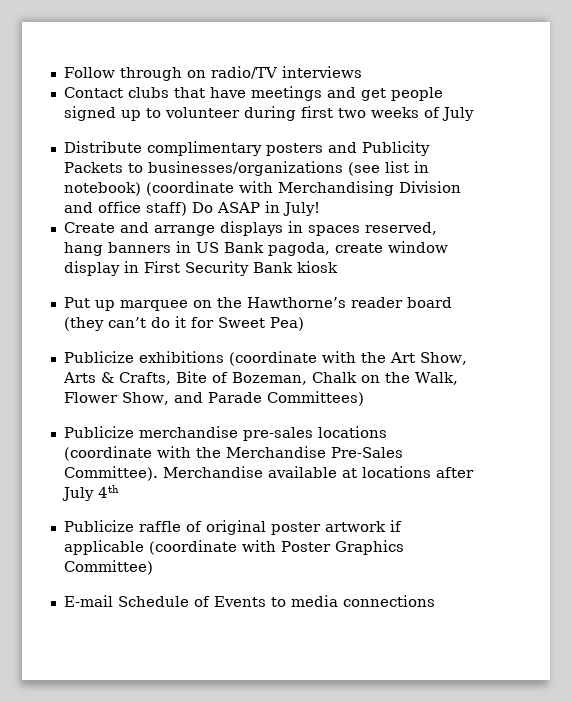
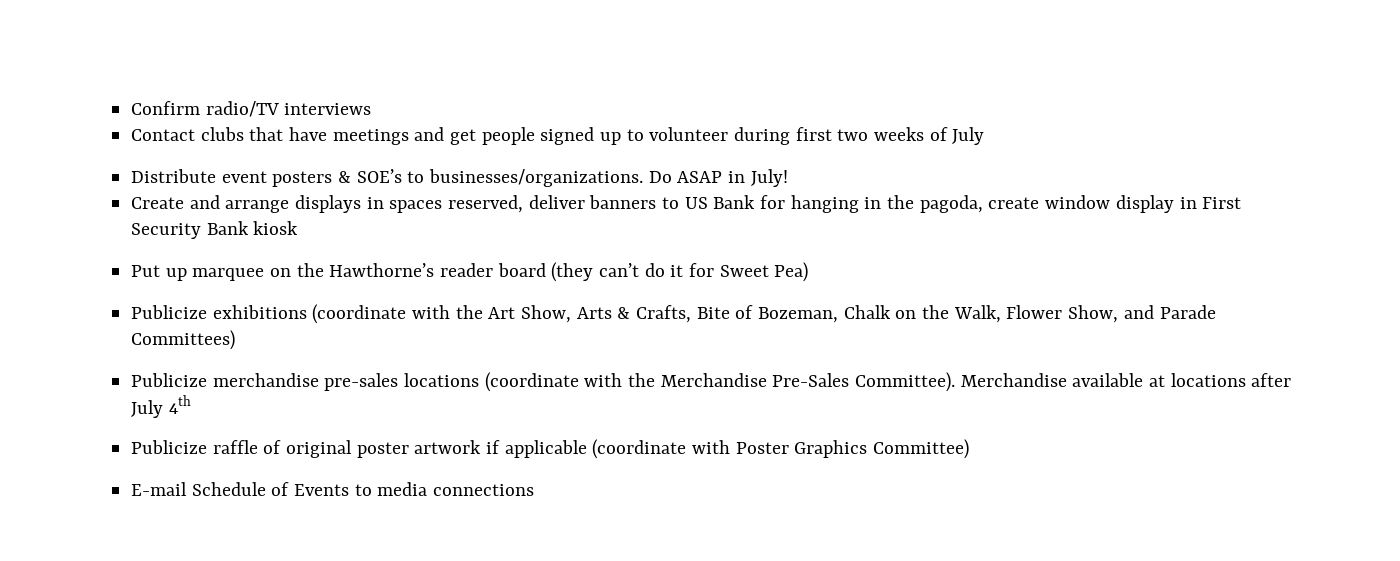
[63,67,206,81] Follow through on -> [131,101,201,115] Confirm
[146,141,430,156] [63,161,429,176] [63,181,461,196] [63,201,187,216] complimentary posters and Publicity Packets to businesses/organizations (see list in notebook) (coordinate with Merchandising Division and office staff) -> [221,169,644,187] event posters & SOE’s to businesses/organizations.
[63,241,264,256] hang banners in US Bank -> [528,195,915,213] deliver banners to US Bank for hanging in the

